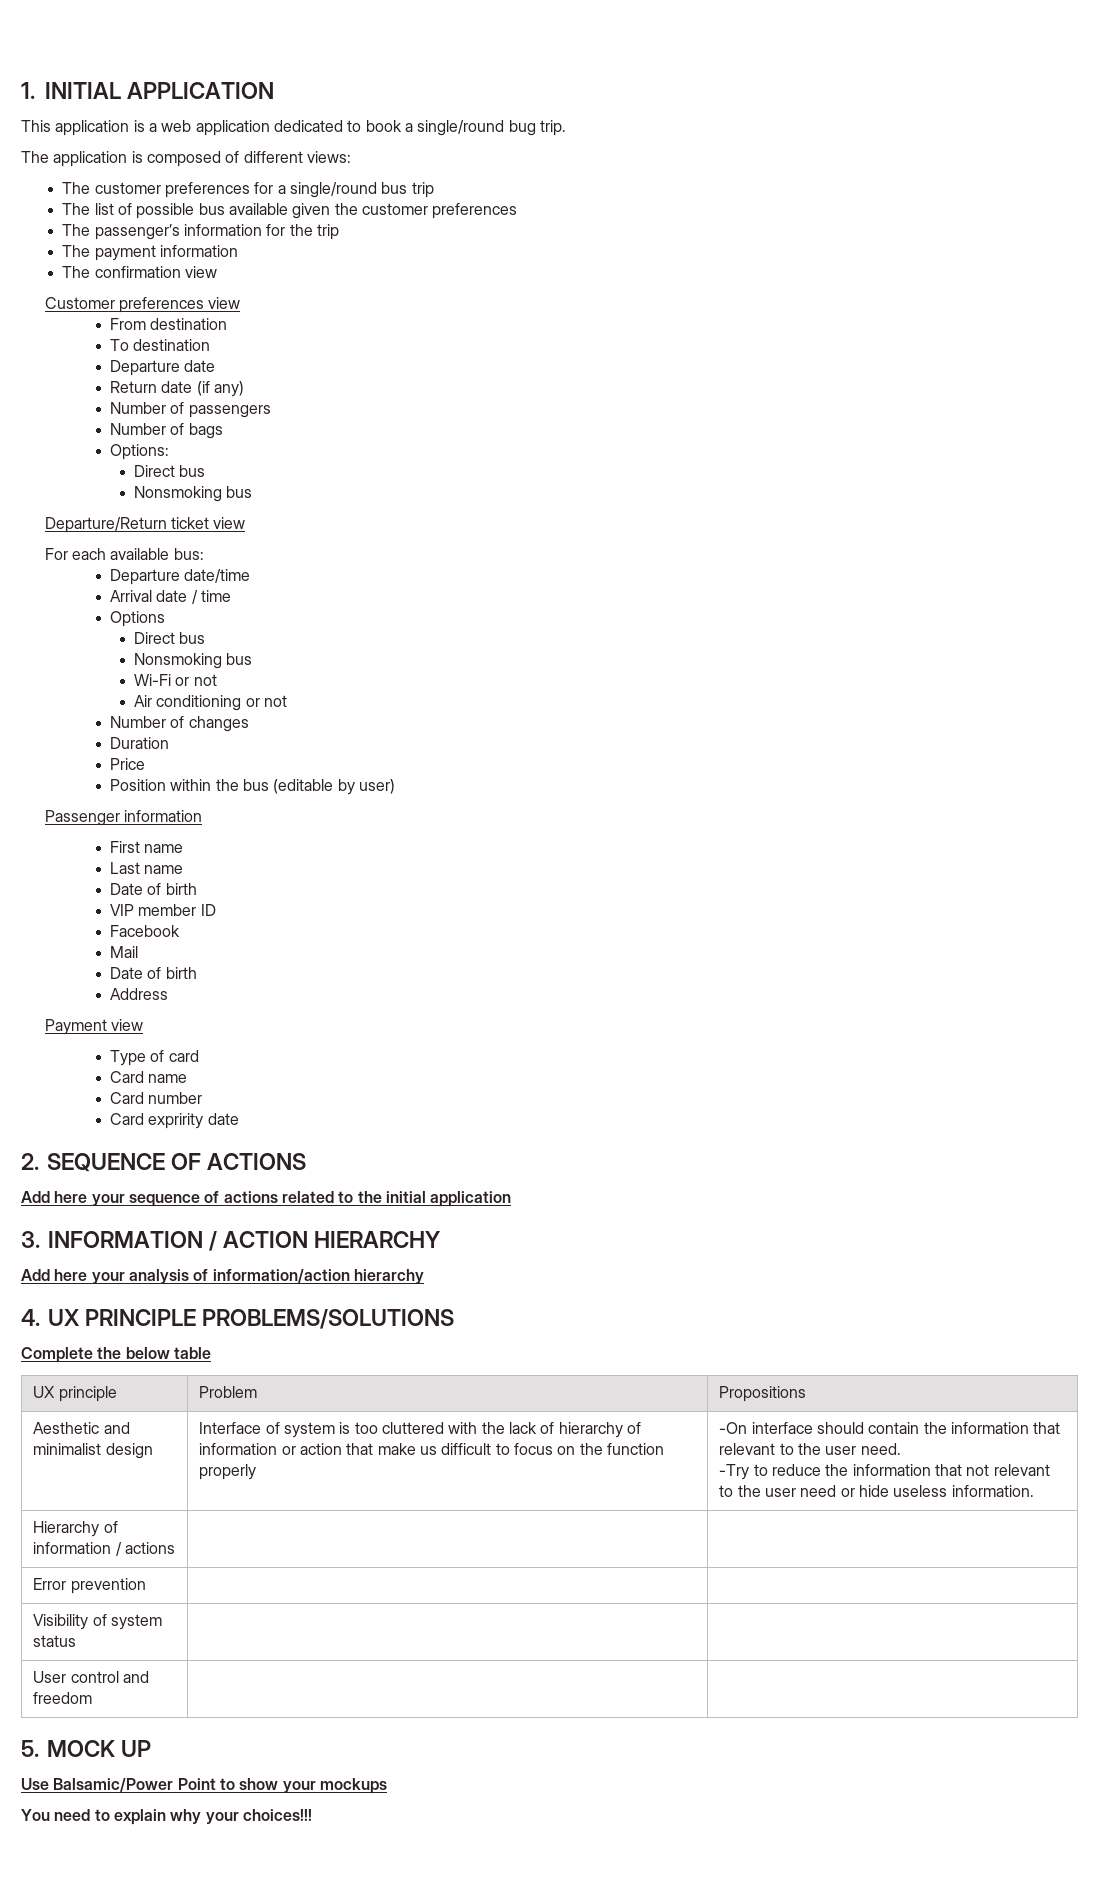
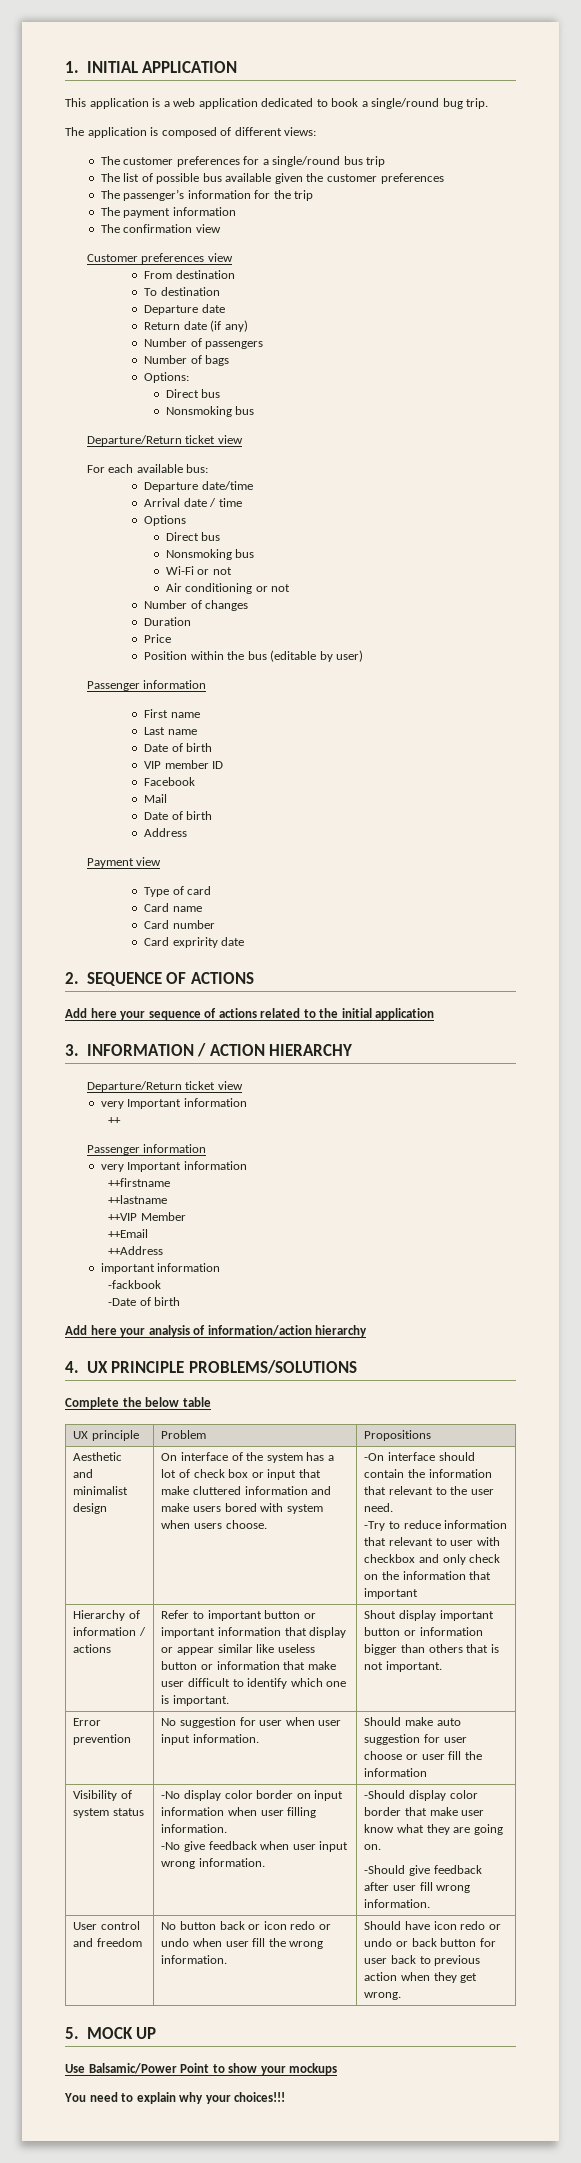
(442, 1239) none -> [86,1081,243,1092] [100,1098,247,1109] [108,1117,122,1124] [86,1144,207,1155] [100,1161,247,1172] [108,1178,171,1187] [108,1195,168,1204] [108,1212,186,1221] [108,1229,149,1238] [108,1246,164,1255] [100,1263,221,1274] [108,1280,162,1289] [108,1297,181,1306] // Departure/Return ticket view // very Important information // ++ // Passenger information // very Important information // ++firstname // ++lastname // ++VIP Member // ++Email // ++Address // important information // -fackbook // -Date of birth
[199,1422,641,1438] [199,1443,664,1455] [199,1464,257,1480] Interface of system is too cluttered with the lack of hierarchy of information or action that make us difficult to focus on the function properly -> [161,1452,334,1463] [161,1469,321,1480] [161,1486,332,1495] [161,1503,323,1514] [161,1520,267,1529] On interface of the system has a lot of check box or input that make cluttered information and make users bored with system when users choose.
[825,1464,1050,1476] [719,1485,1034,1497] the information that not relevant to the user need or hide useless information. -> [444,1520,508,1529] [364,1537,500,1546] [364,1554,501,1565] [364,1571,492,1580] [364,1588,419,1599] information that relevant to user with checkbox and only check on the information that important
[33,1578,146,1594] [33,1614,163,1630] [33,1635,77,1647] [33,1671,150,1683] [33,1692,93,1704] | // Error prevention | | // Visibility of system status | | // User control and freedom | | -> [161,1610,316,1621] [161,1627,347,1638] [161,1644,315,1655] [161,1661,336,1670] [161,1678,347,1689] [161,1695,229,1706] [364,1610,494,1621] [364,1627,483,1636] [364,1644,499,1655] [364,1661,442,1672] [73,1718,102,1726] [73,1734,132,1745] [161,1717,342,1728] [161,1734,259,1745] [364,1717,461,1726] [364,1734,467,1745] [364,1751,482,1760] [364,1768,428,1777] [73,1790,132,1801] [73,1808,144,1818] [161,1790,344,1801] [161,1807,317,1818] [161,1824,228,1833] [161,1841,349,1852] [161,1858,265,1869] [364,1790,478,1801] [364,1807,485,1816] [364,1824,503,1835] [364,1844,382,1850] [364,1865,482,1876] [364,1882,471,1893] [364,1899,431,1908] [73,1921,140,1930] [73,1938,142,1947] [161,1921,331,1930] [161,1938,324,1949] [161,1955,228,1964] [364,1921,501,1930] [364,1938,496,1947] [364,1955,481,1966] [364,1972,478,1983] [364,1992,402,2000] Refer to important button or important information that display or appear similar like useless button or information that make user difficult to identify which one is important. | Shout display important button or information bigger than others that is not important. // Error prevention | No suggestion for user when user input information. | Should make auto suggestion for user choose or user fill the information // Visibility of system status | -No display color border on input information when user filling information. // -No give feedback when user input wrong information. | -Should display color border that make user know what they are going on. // -Should give feedback after user fill wrong information. // User control and freedom | No button back or icon redo or undo when user fill the wrong information. | Should have icon redo or undo or back button for user back to previous action when they get wrong.

